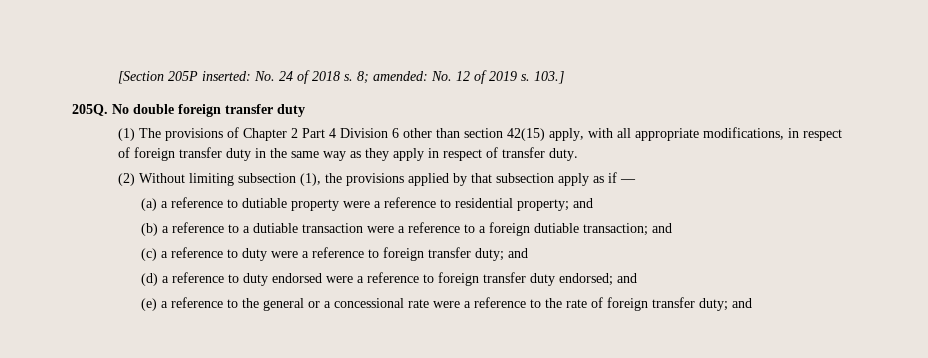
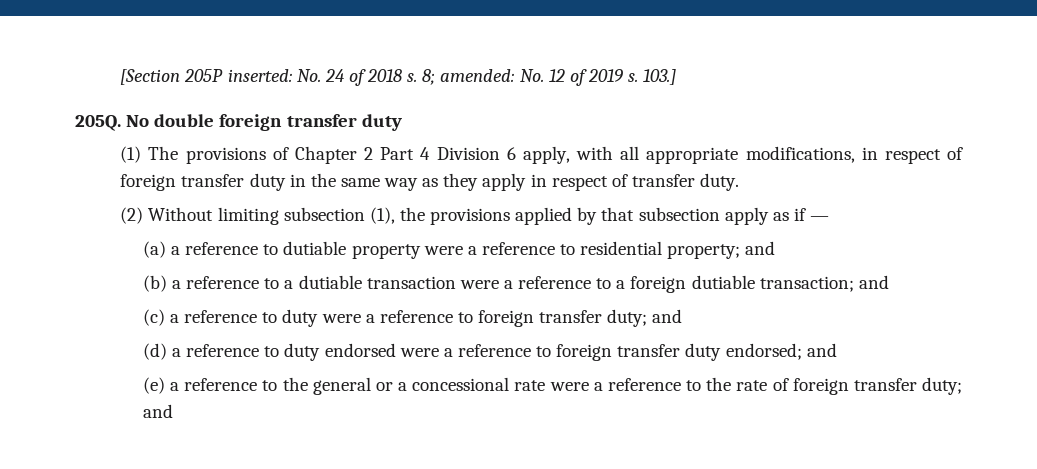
[402,128,545,141] other than section 42(15) -> (516, 153) none

